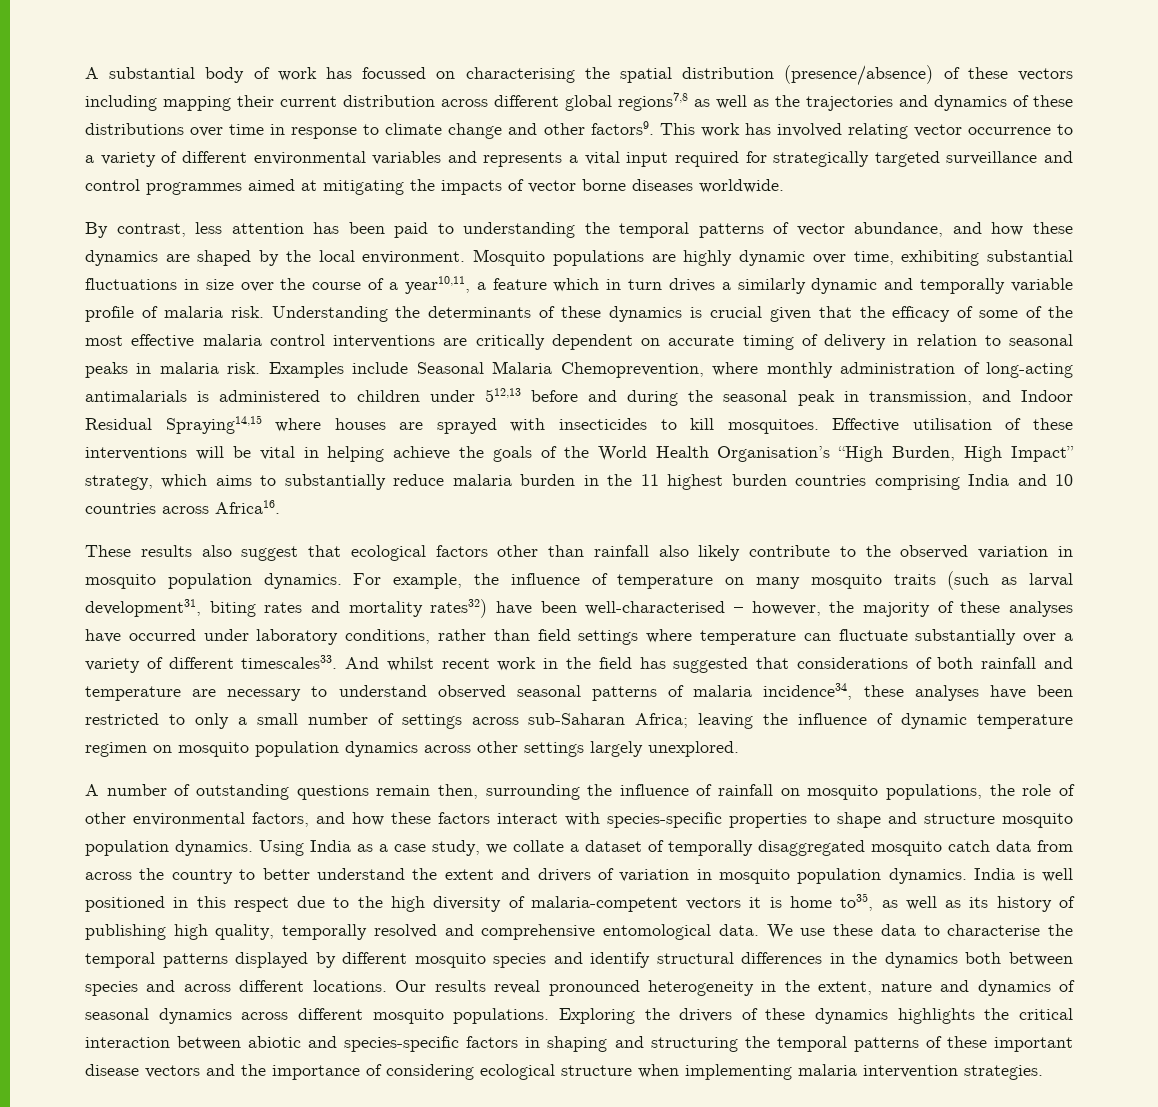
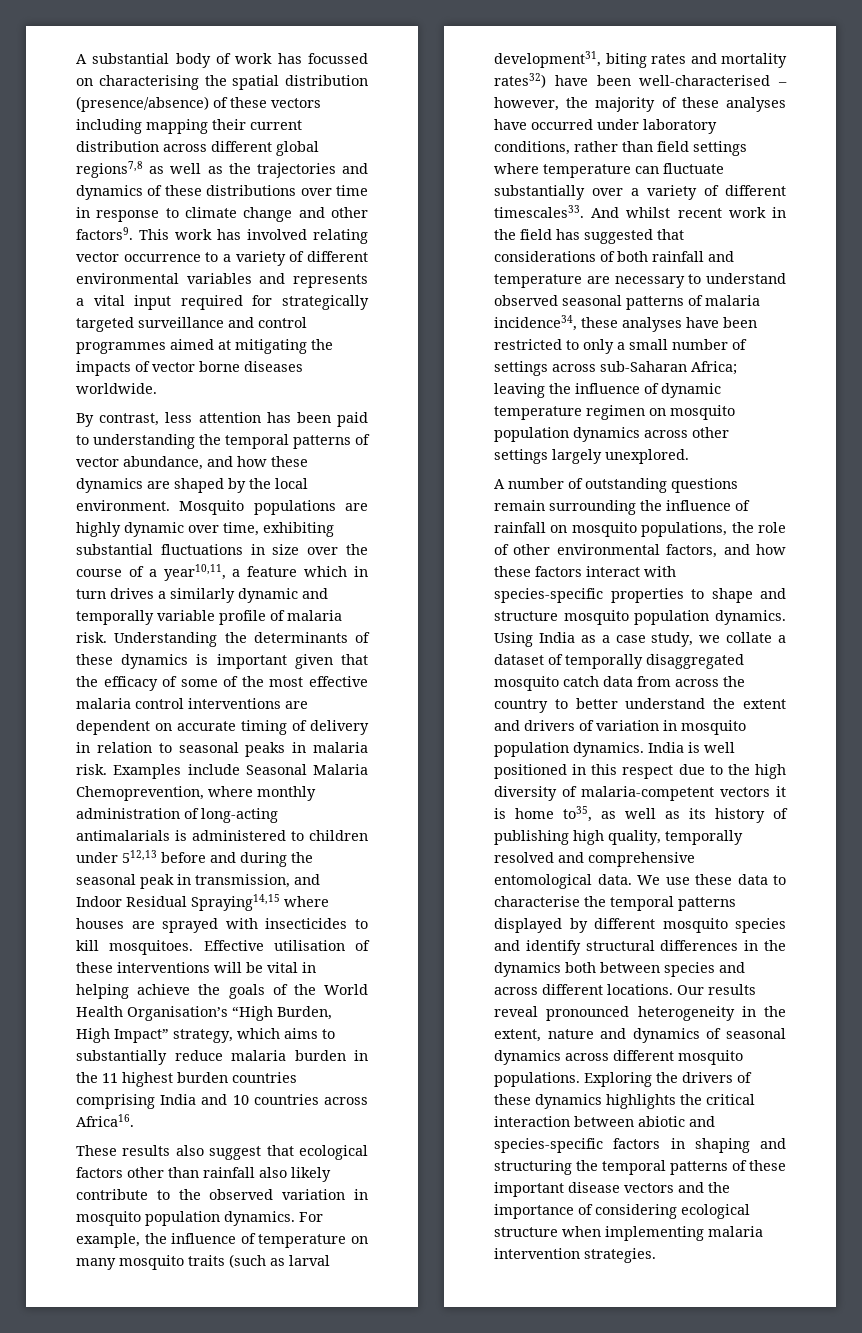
[709,306,762,318] crucial -> [216,654,287,669] important
[475,334,545,350] critically -> (308, 705) none
[437,784,478,799] then, -> (545, 505) none

